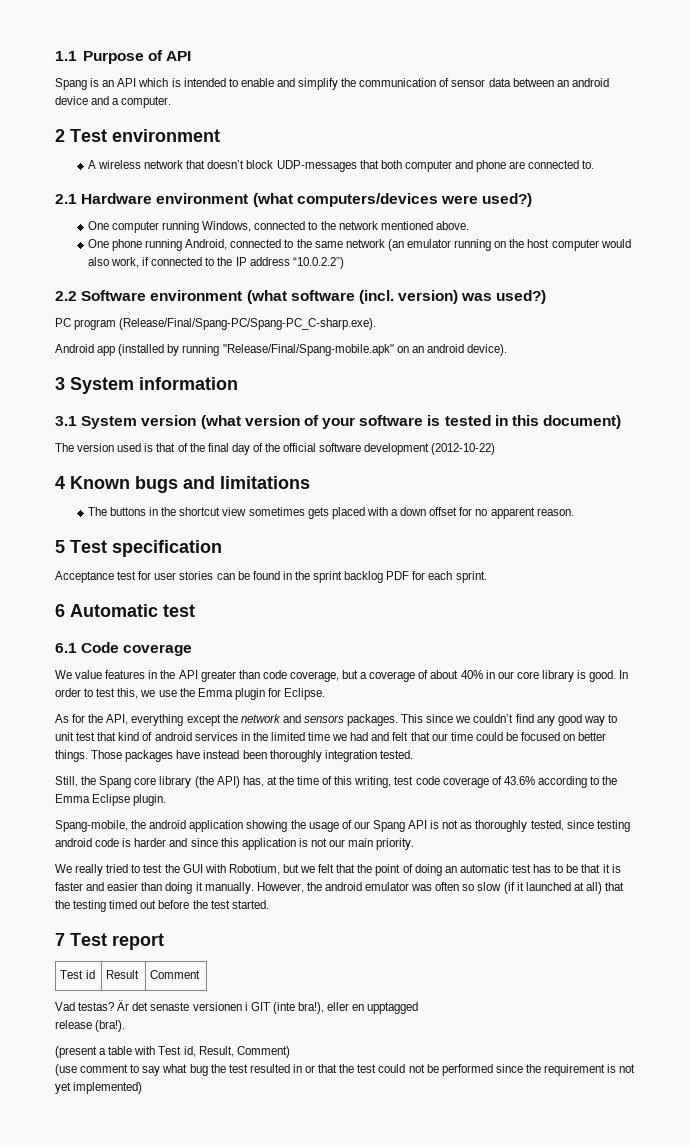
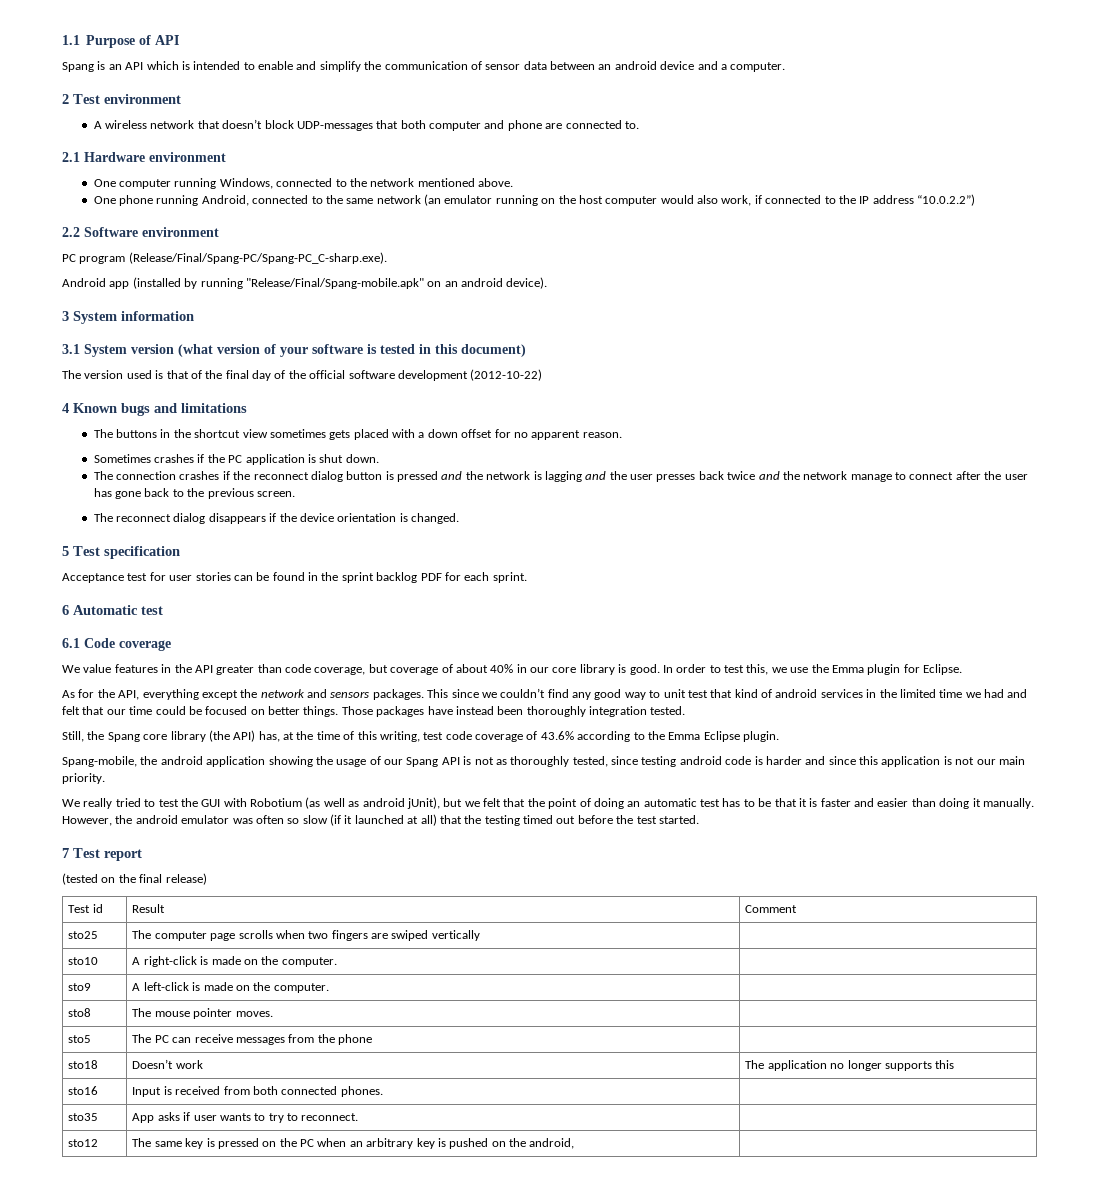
[252,193,533,207] (what computers/devices were used?) -> (226, 157) none
[246,290,547,304] (what software (incl. version) was used?) -> (219, 232) none
(574, 512) none -> [93,454,379,465] [93,471,1028,482] [93,488,295,499] [93,513,460,524] // Sometimes crashes if the PC application is shut down. // The connection crashes if the reconnect dialog button is pressed and the network is lagging and the user presses back twice and the network manage to connect after the user has gone back to the previous screen. // The reconnect dialog disappears if the device orientation is changed.
[360,672,368,679] a -> (388, 668) none
[228,864,280,875] Robotium, -> [250,797,440,809] Robotium (as well as android jUnit),
(164, 941) none -> [62,873,207,885] // (tested on the final release)
[55,1000,419,1014] [55,1020,126,1032] [55,1046,290,1058] [55,1064,636,1076] [55,1082,143,1094] // Vad testas? Är det senaste versionen i GIT (inte bra!), eller en upptagged // release (bra!). // (present a table with Test id, Result, Comment) // (use comment to say what bug the test resulted in or that the test could not be performed since the requirement is not yet implemented) -> [68,931,99,939] [132,930,480,941] [68,957,99,965] [132,956,337,967] [68,983,92,991] [132,982,329,993] [68,1008,92,1017] [132,1008,273,1019] [68,1035,92,1043] [132,1034,373,1045] [68,1060,99,1069] [132,1059,203,1069] [745,1060,955,1071] [68,1086,99,1095] [132,1086,383,1097] [68,1113,99,1121] [132,1112,359,1123] [68,1139,99,1147] [132,1138,575,1149] // sto25 | The computer page scrolls when two fingers are swiped vertically | // sto10 | A right-click is made on the computer. | // sto9 | A left-click is made on the computer. | // sto8 | The mouse pointer moves. | // sto5 | The PC can receive messages from the phone | // sto18 | Doesn’t work | The application no longer supports this // sto16 | Input is received from both connected phones. | // sto35 | App asks if user wants to try to reconnect. | // sto12 | The same key is pressed on the PC when an arbitrary key is pushed on the android, |

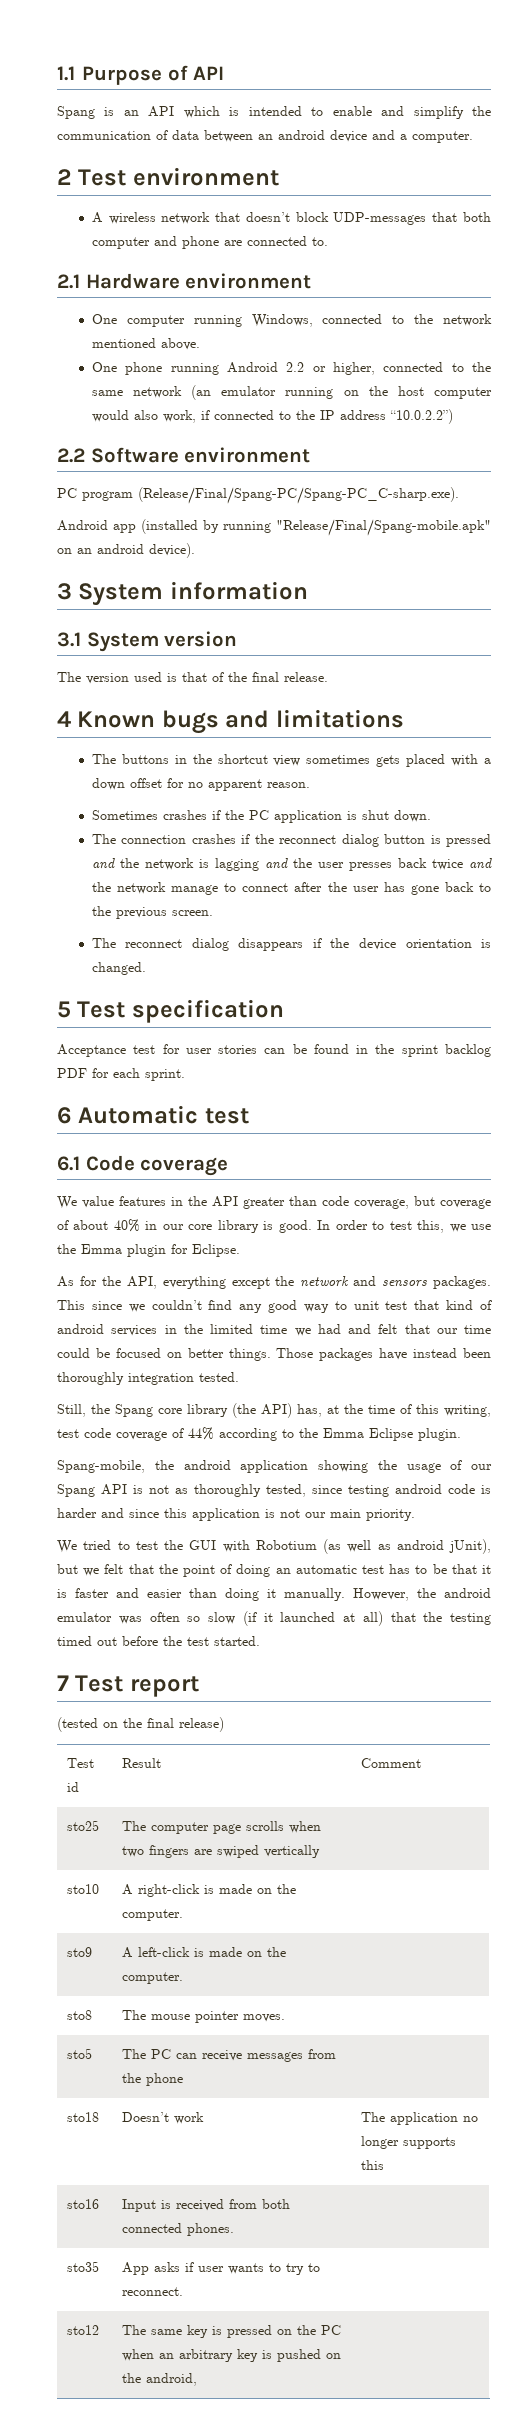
[485,64,521,70] sensor -> (168, 135) none
[201,195,249,206] Android, -> [226,362,375,375] Android 2.2 or higher,
[178,344,526,357] (what version of your software is tested in this document) -> (238, 639) none
[252,369,543,381] day of the official software development (2012-10-22) -> [284,672,328,682] release.
[540,731,574,740] 43.6% -> [188,1427,214,1440] 44%
[83,798,113,809] really -> (77, 1546) none

